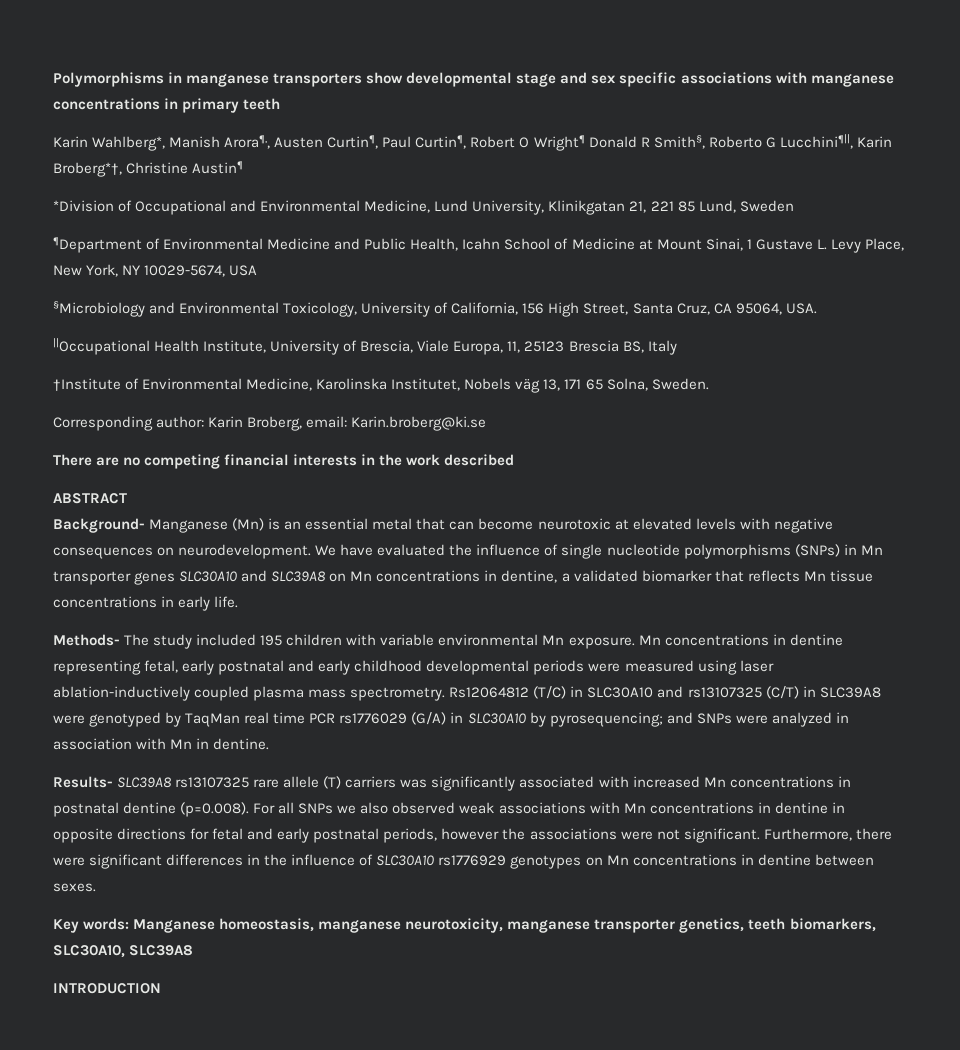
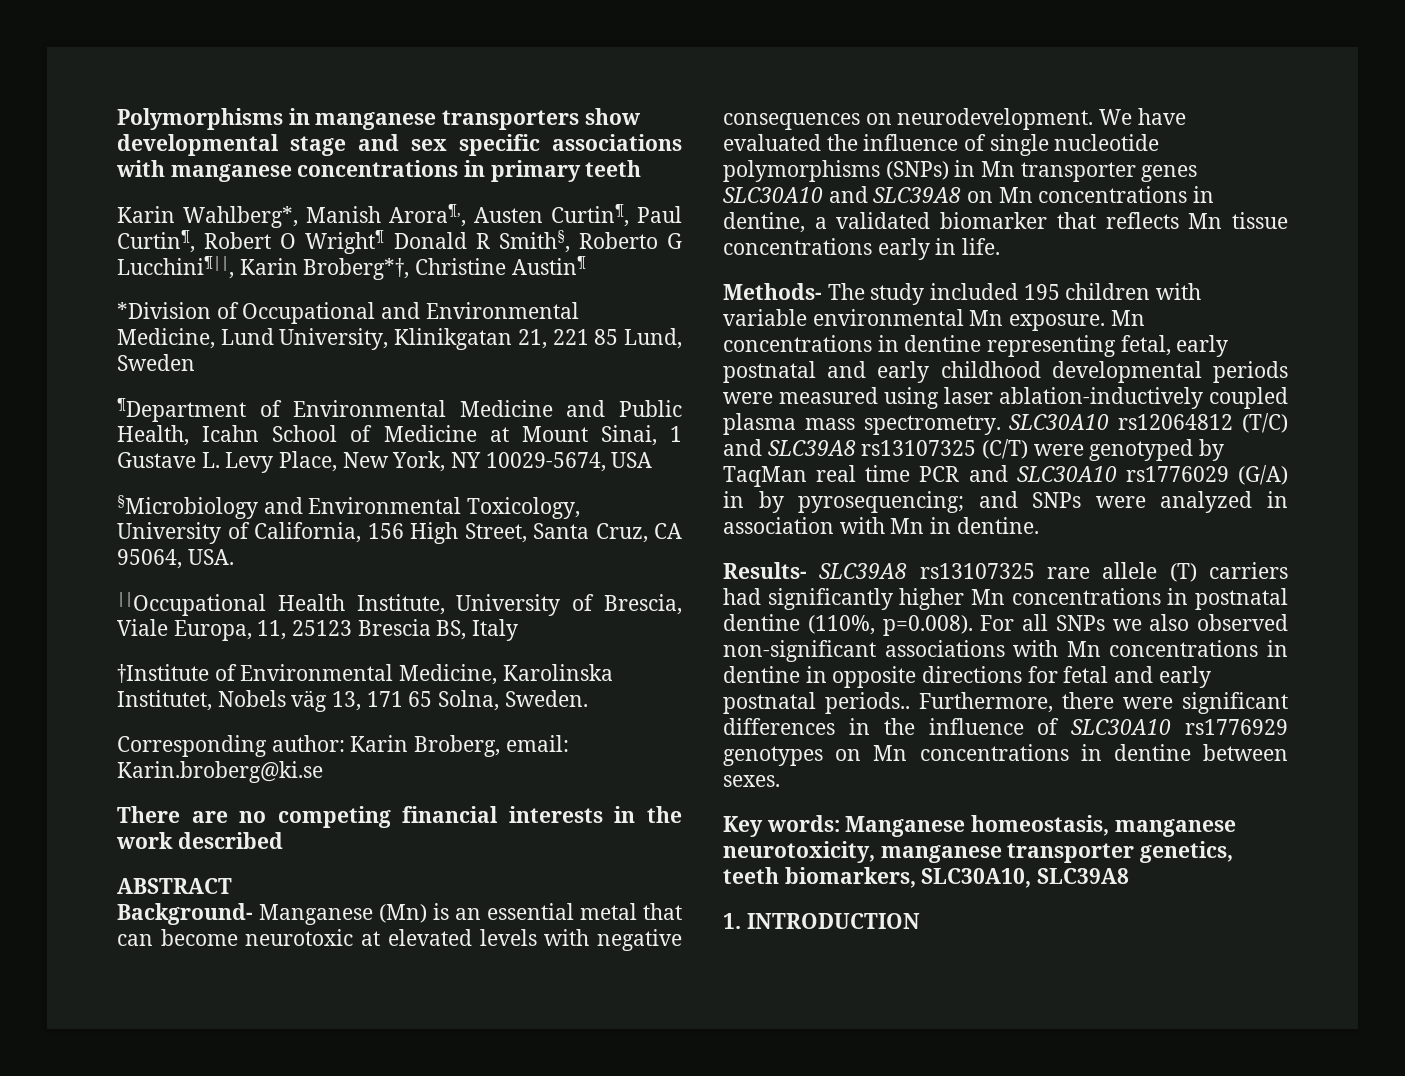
[161,596,211,611] in early -> [877,238,957,260] early in
[449,686,881,699] Rs12064812 (T/C) in SLC30A10 and rs13107325 (C/T) in SLC39A8 -> [1009,413,1288,433] [723,439,1029,459] SLC30A10 rs12064812 (T/C) and SLC39A8 rs13107325 (C/T)
(336, 718) none -> [968,465,1117,482] and SLC30A10
[467,713,527,724] SLC30A10 -> (744, 499) none
[400,776,700,791] was significantly associated with increased -> [723,588,965,610] had significantly higher
[180,802,250,817] (p=0.008). -> [807,615,973,636] (110%, p=0.008).
[459,802,495,814] weak -> [723,640,876,662] non-significant
[383,828,760,843] periods, however the associations were not significant. -> [825,692,910,714] periods..
(194, 950) none -> [723,913,741,929] 1.

